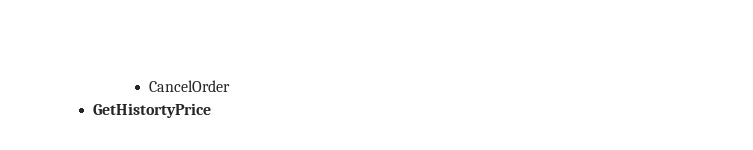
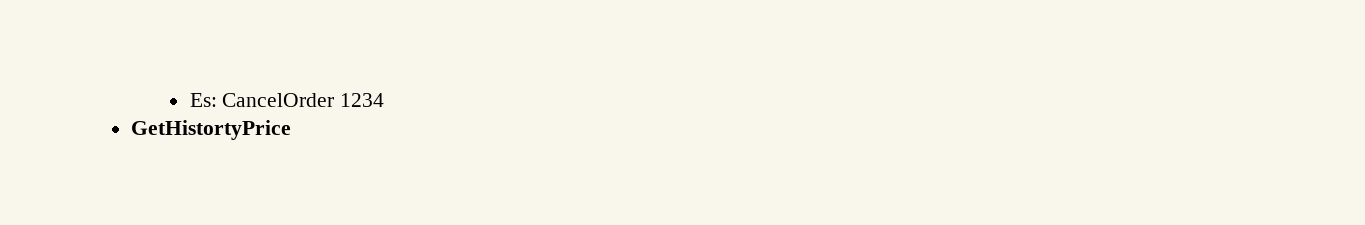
(149, 86) none -> [189,93,217,107] Es:
(231, 86) none -> [340,93,385,107] 1234

